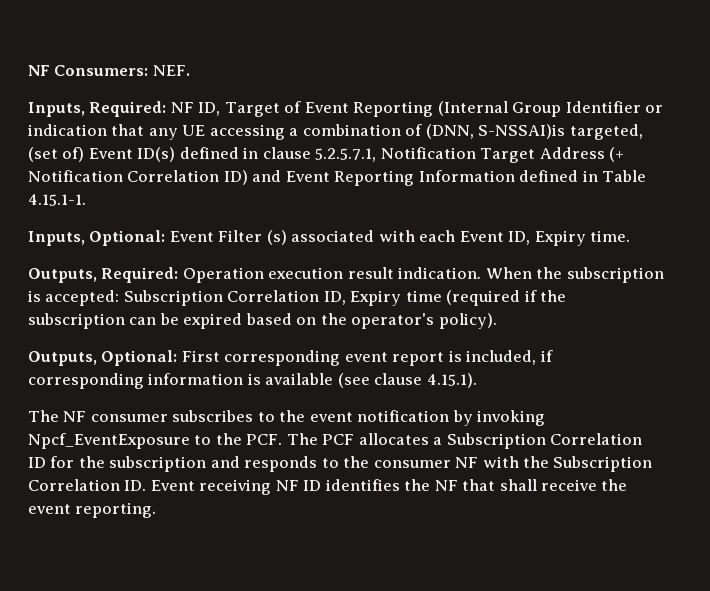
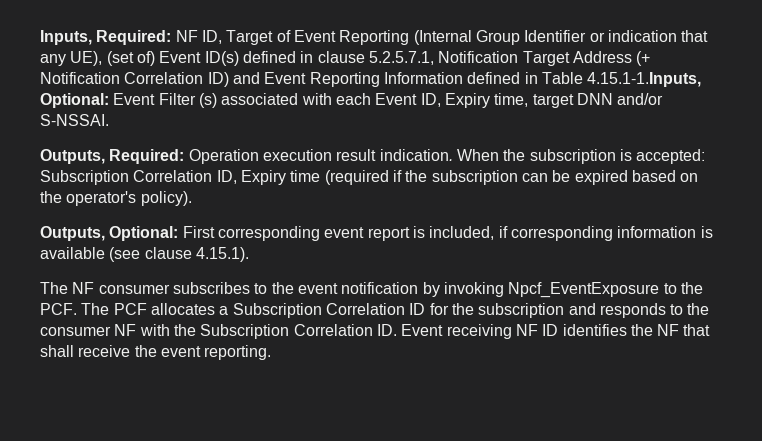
[28,65,190,76] NF Consumers: NEF. // -> (40, 37) none
[182,124,643,140] UE accessing a combination of (DNN, S-NSSAI)is targeted, -> [70,51,103,66] UE),
[28,194,86,206] [28,231,85,246] 4.15.1-1. // Inputs, -> [587,72,702,87] 4.15.1-1.Inputs,
[590,230,631,242] time. -> [494,93,664,108] [40,114,109,126] time, target DNN and/or S-NSSAI.

